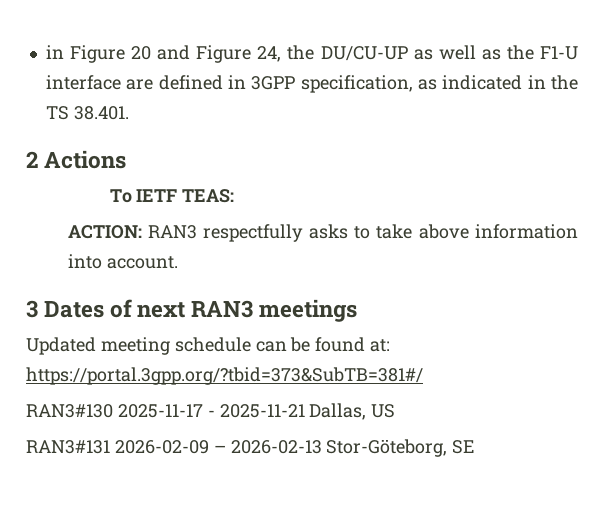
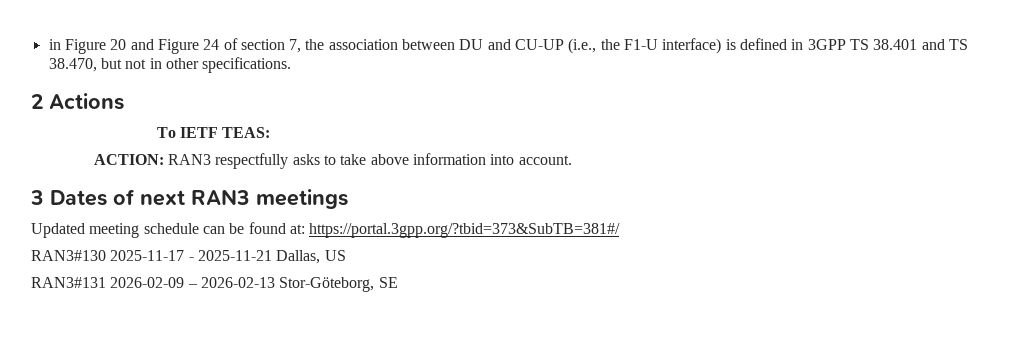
[257,45,579,62] [45,75,578,93] [45,106,129,120] 24, the DU/CU-UP as well as the F1-U interface are defined in 3GPP specification, as indicated in the TS 38.401. -> [203,38,968,54] [48,57,292,73] 24 of section 7, the association between DU and CU-UP (i.e., the F1-U interface) is defined in 3GPP TS 38.401 and TS 38.470, but not in other specifications.

